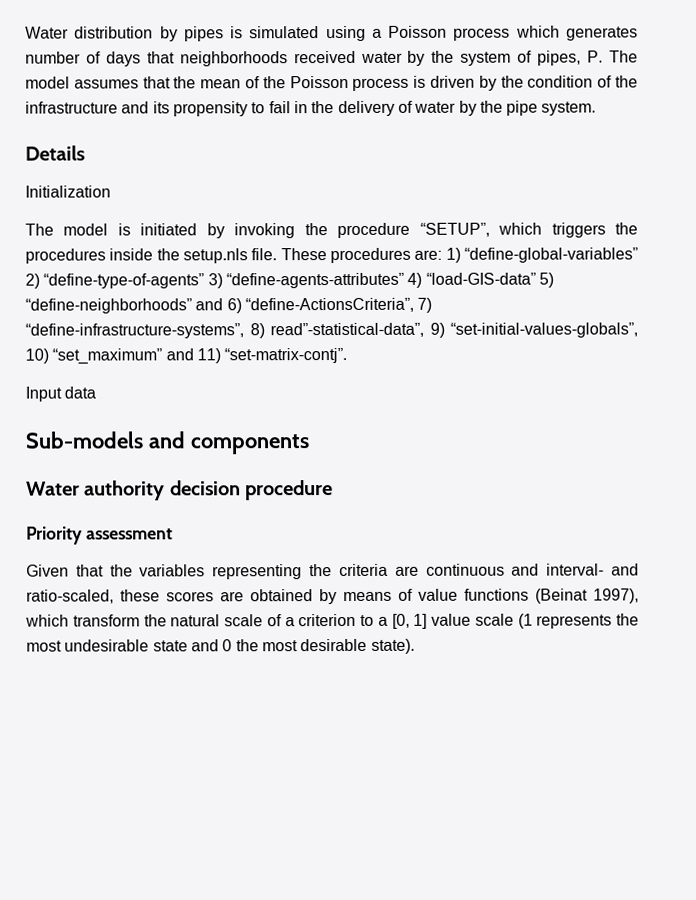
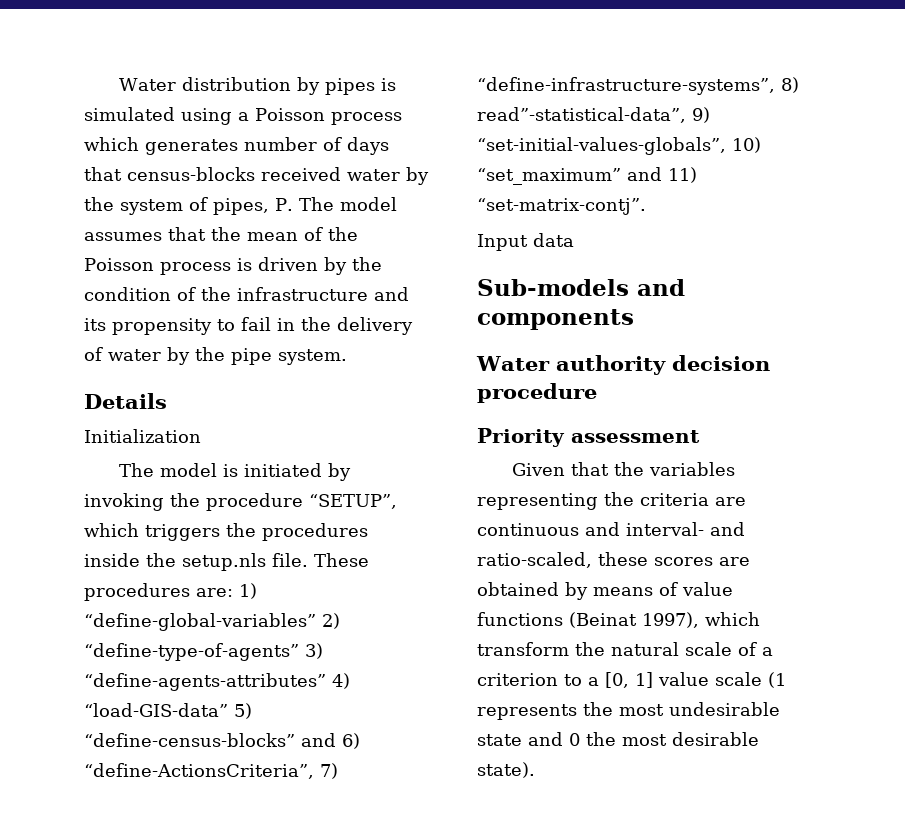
[179,51,288,67] neighborhoods -> [127,167,255,181] census-blocks
[25,298,192,314] “define-neighborhoods” -> [84,733,295,747] “define-census-blocks”

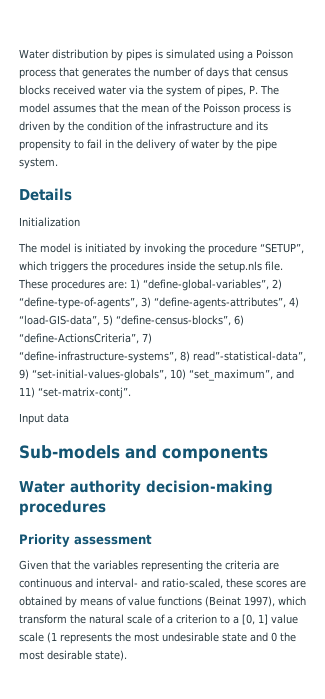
[84,137,238,155] which generates -> [59,67,150,79] that generates the
[127,167,255,181] census-blocks -> [255,69,288,77] [19,85,50,95] census blocks
[406,167,429,185] by -> [129,85,144,95] via
[84,613,340,631] [84,643,323,661] [84,673,350,691] [84,703,252,719] [84,733,336,747] “define-global-variables” 2) “define-type-of-agents” 3) “define-agents-attributes” 4) “load-GIS-data” 5) “define-census-blocks” and -> [143,279,282,291] [19,297,299,309] [19,315,231,326] “define-global-variables”, 2) “define-type-of-agents”, 3) “define-agents-attributes”, 4) “load-GIS-data”, 5) “define-census-blocks”,
[477,168,621,185] “set_maximum” -> [189,369,273,381] “set_maximum”,
[671,355,770,371] [477,383,597,403] decision procedure -> [146,480,273,496] [19,500,106,516] decision-making procedures

